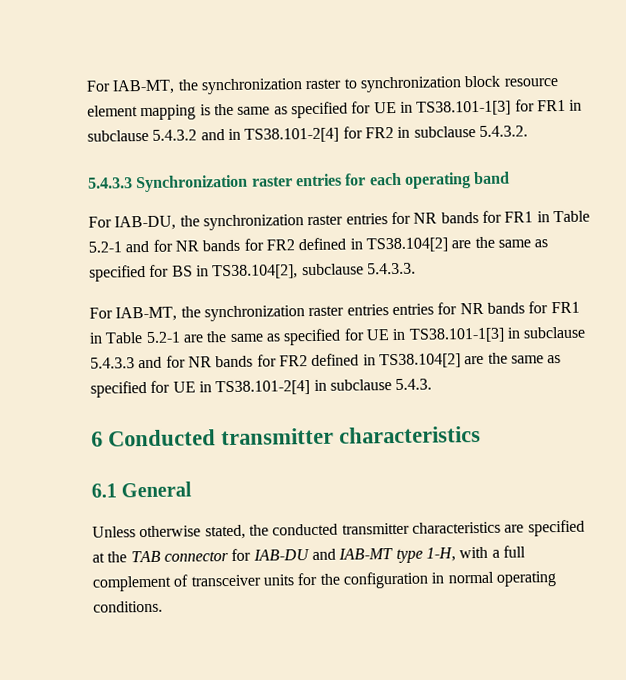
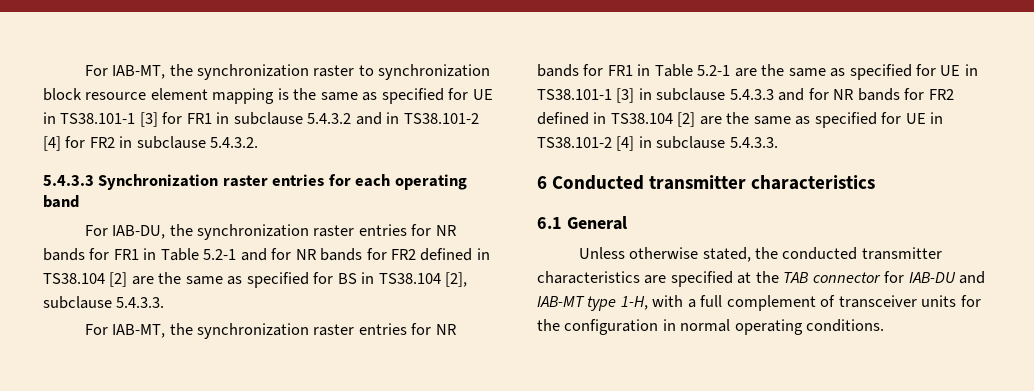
[416,100,512,116] TS38.101-1[3] -> [60,112,158,127] TS38.101-1 [3]
[244,127,340,143] TS38.101-2[4] -> [403,113,479,124] [43,136,61,151] TS38.101-2 [4]
[365,237,448,253] TS38.104[2] -> [43,272,128,287] TS38.104 [2]
[212,264,299,280] TS38.104[2], -> [378,272,468,287] TS38.104 [2],
[391,303,434,316] entries -> (407, 329) none
[408,327,505,343] TS38.101-1[3] -> [537,88,635,103] TS38.101-1 [3]
[378,352,562,369] [90,378,433,398] TS38.104[2] are the same as specified for UE in TS38.101-2[4] in subclause 5.4.3. -> [610,112,944,128] [537,136,778,151] TS38.104 [2] are the same as specified for UE in TS38.101-2 [4] in subclause 5.4.3.3.

